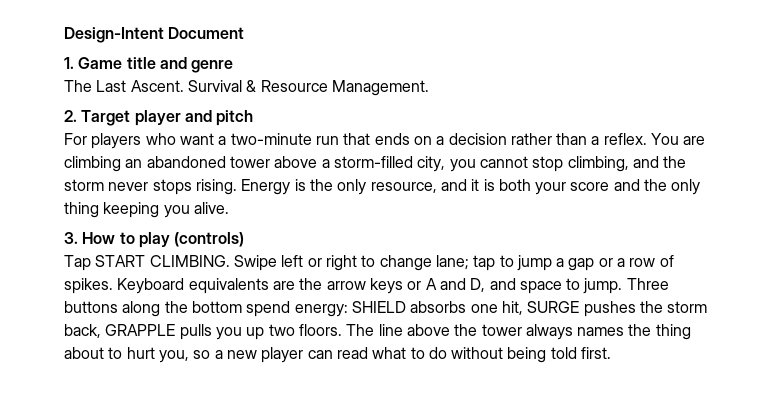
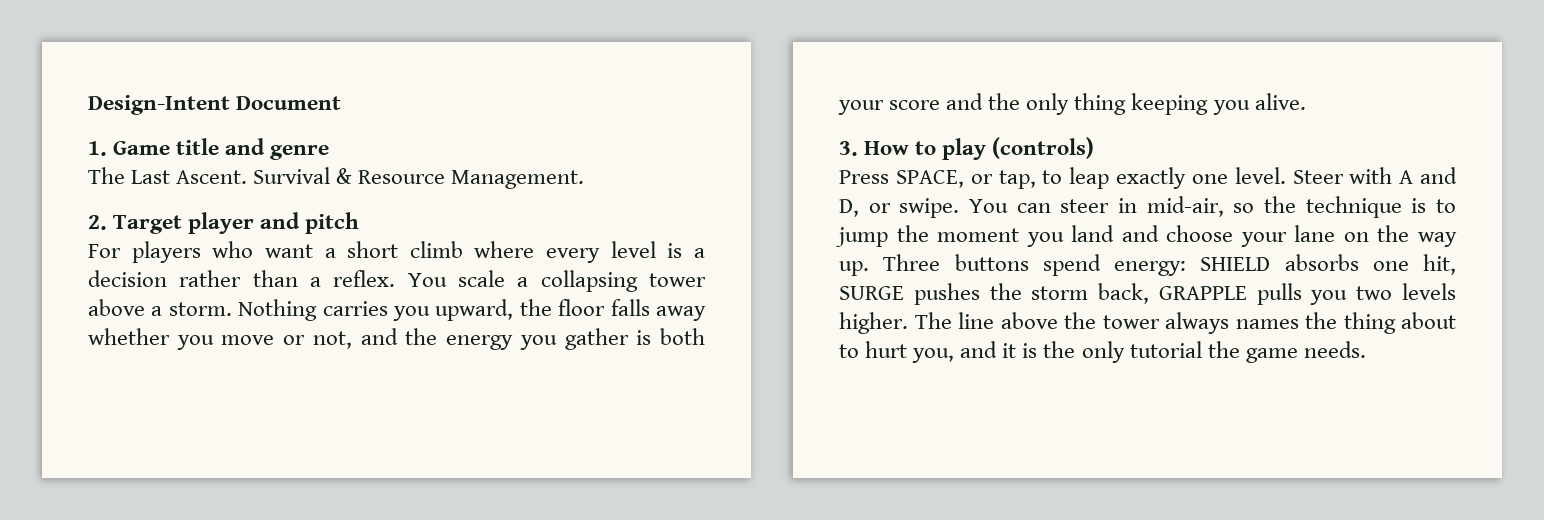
[230,133,432,145] two-minute run that ends on -> [347,241,683,263] short climb where every level is
[683,136,706,145] [64,156,687,172] [64,179,480,195] are climbing an abandoned tower above a storm-filled city, you cannot stop climbing, and the storm never stops rising. Energy is the only resource, and it -> [457,270,706,292] [88,299,706,321] [88,328,629,350] scale a collapsing tower above a storm. Nothing carries you upward, the floor falls away whether you move or not, and the energy you gather
[64,255,674,271] [64,278,669,294] [64,301,242,317] Tap START CLIMBING. Swipe left or right to change lane; tap to jump a gap or a row of spikes. Keyboard equivalents are the arrow keys or A and D, and space to jump. Three buttons along the bottom -> [839,167,1457,189] [839,196,1456,218] [836,225,1457,247] [839,254,1029,276] Press SPACE, or tap, to leap exactly one level. Steer with A and D, or swipe. You can steer in mid-air, so the technique is to jump the moment you land and choose your lane on the way up. Three buttons
[246,324,342,340] up two floors. -> [1356,283,1456,300] [839,312,908,334] two levels higher.
[193,347,612,363] so a new player can read what to do without being told first. -> [960,341,1366,363] and it is the only tutorial the game needs.

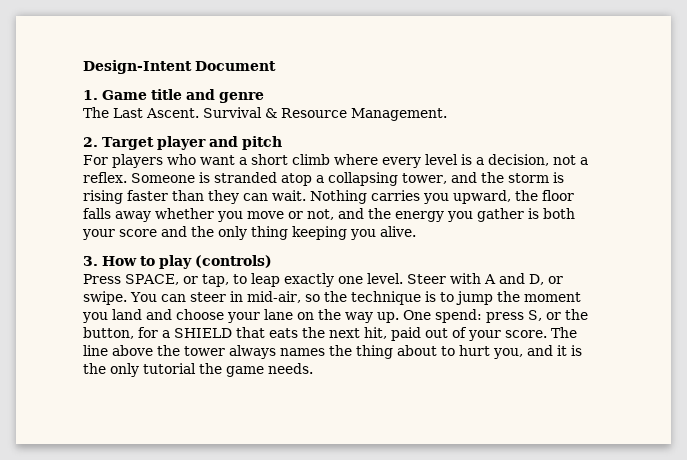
[88,270,706,292] [88,299,232,316] decision rather than a reflex. You scale a collapsing tower above a storm. -> [488,154,588,166] [83,172,564,186] [83,190,306,204] decision, not a reflex. Someone is stranded atop a collapsing tower, and the storm is rising faster than they can wait.
[883,254,1456,276] [839,283,1456,305] [839,312,908,334] Three buttons spend energy: SHIELD absorbs one hit, SURGE pushes the storm back, GRAPPLE pulls you two levels higher. -> [403,309,588,323] [83,327,547,341] One spend: press S, or the button, for a SHIELD that eats the next hit, paid out of your score.

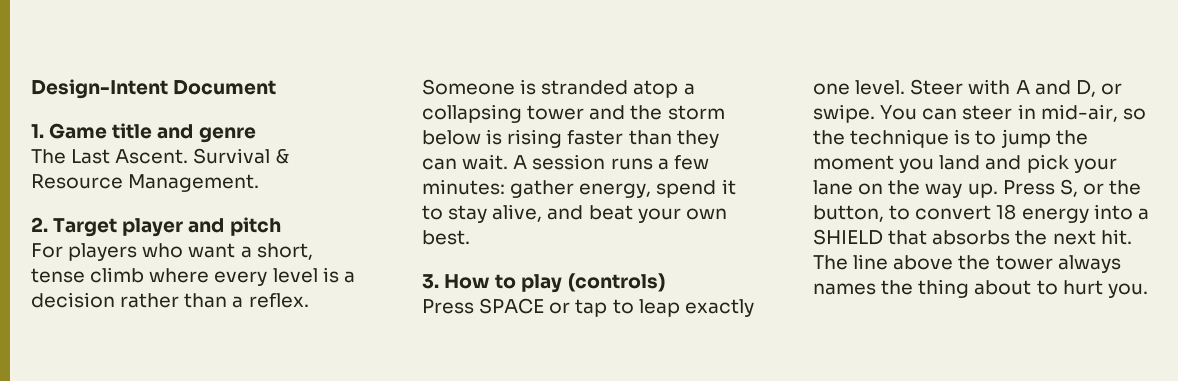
[251,154,288,165] short -> [256,243,313,260] [31,268,85,283] short, tense
[488,154,576,166] decision, not -> [31,292,228,308] decision rather than
[402,173,447,184] tower, -> [527,105,585,120] tower
(549, 178) none -> [422,130,481,145] below
[310,190,574,204] [83,208,575,222] [82,226,416,240] Nothing carries you upward, the floor falls away whether you move or not, and the energy you gather is both your score and the only thing keeping you alive. -> [513,154,709,170] [422,179,736,198] [422,204,727,223] [422,230,470,245] A session runs a few minutes: gather energy, spend it to stay alive, and beat your own best.
[125,274,229,287] SPACE, or tap, -> [479,298,608,317] SPACE or tap
[176,309,224,320] choose -> [1026,154,1069,173] pick
[403,309,524,323] One spend: press -> [1002,180,1055,195] Press
[138,327,158,338] for -> [889,204,1133,223] to convert 18 energy into
[269,328,298,338] eats -> [932,230,1011,245] absorbs
[364,327,547,341] hit, paid out of your score. -> [1100,229,1132,245] hit.
[493,345,582,359] [83,363,313,377] you, and it is the only tutorial the game needs. -> [1107,283,1148,298] you.

